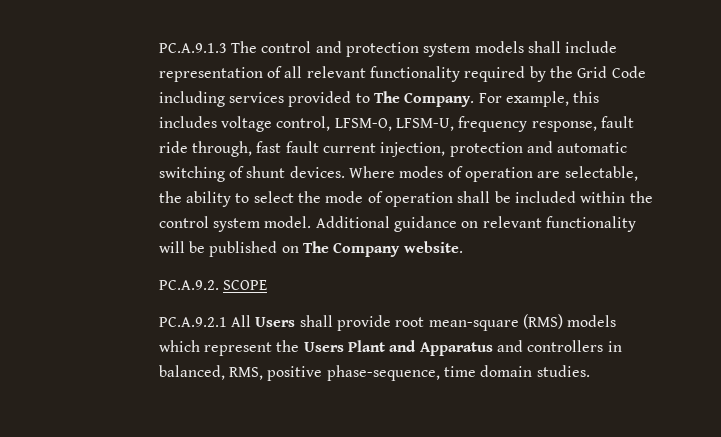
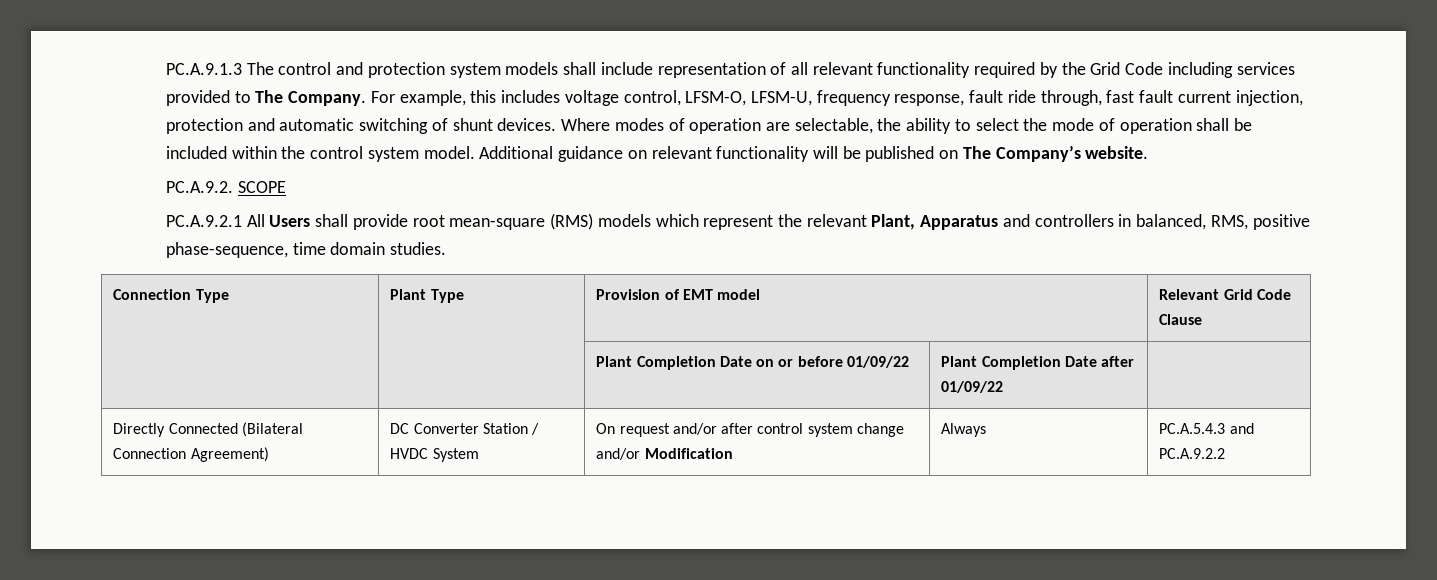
[333,242,401,257] Company -> [995,145,1081,162] Company’s
[303,340,417,352] Users Plant and -> [806,214,916,230] relevant Plant,
(590, 371) none -> [113,289,229,303] [390,289,464,303] [596,289,761,300] [1159,289,1291,300] [1159,314,1203,325] [596,356,910,370] [941,356,1135,370] [941,381,1004,393] [113,422,303,437] [113,447,269,462] [390,423,540,435] [390,448,479,462] [596,423,905,437] [596,448,733,460] [941,423,987,437] [1159,423,1254,434] [1159,448,1226,459] // Connection Type | Plant Type | Provision of EMT model | Relevant Grid Code Clause // | | Plant Completion Date on or before 01/09/22 | Plant Completion Date after 01/09/22 | // Directly Connected (Bilateral Connection Agreement) | DC Converter Station / HVDC System | On request and/or after control system change and/or Modification | Always | PC.A.5.4.3 and PC.A.9.2.2

